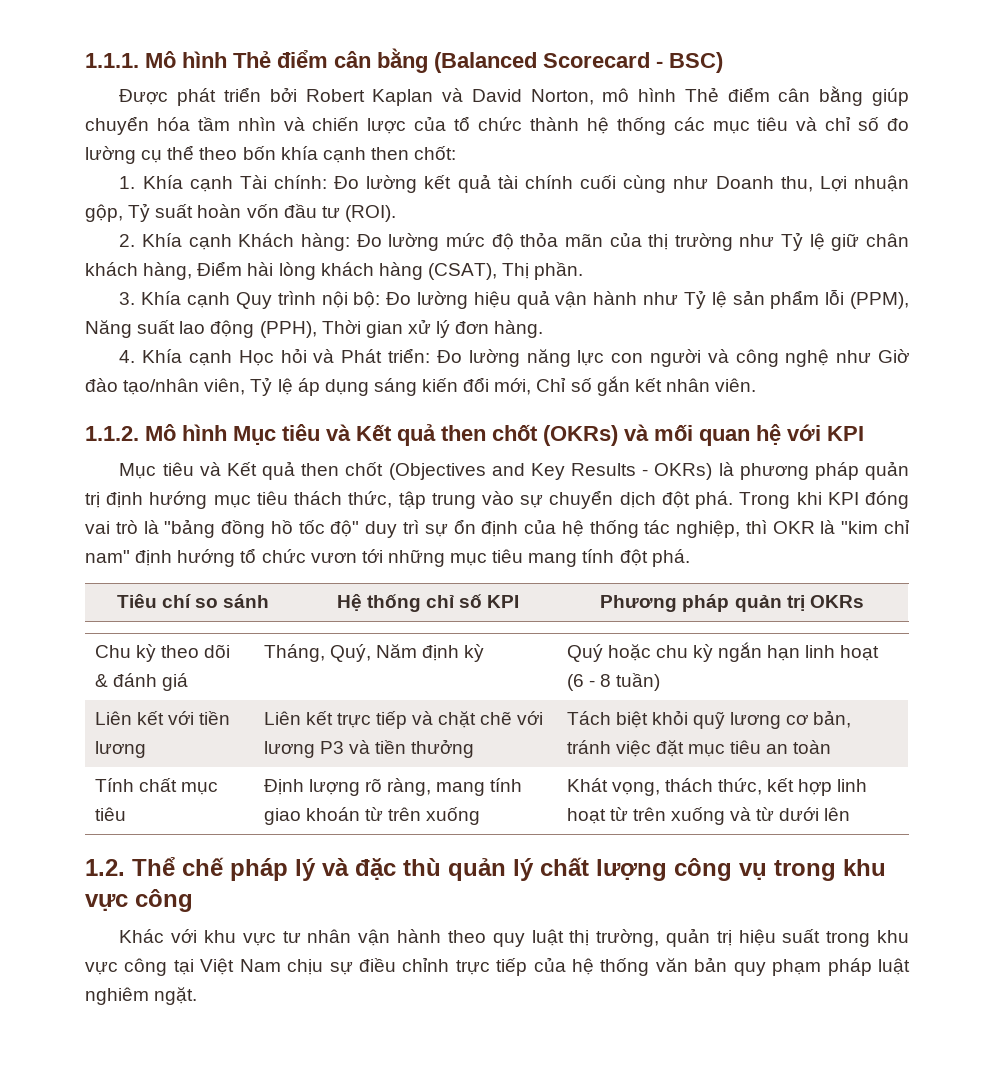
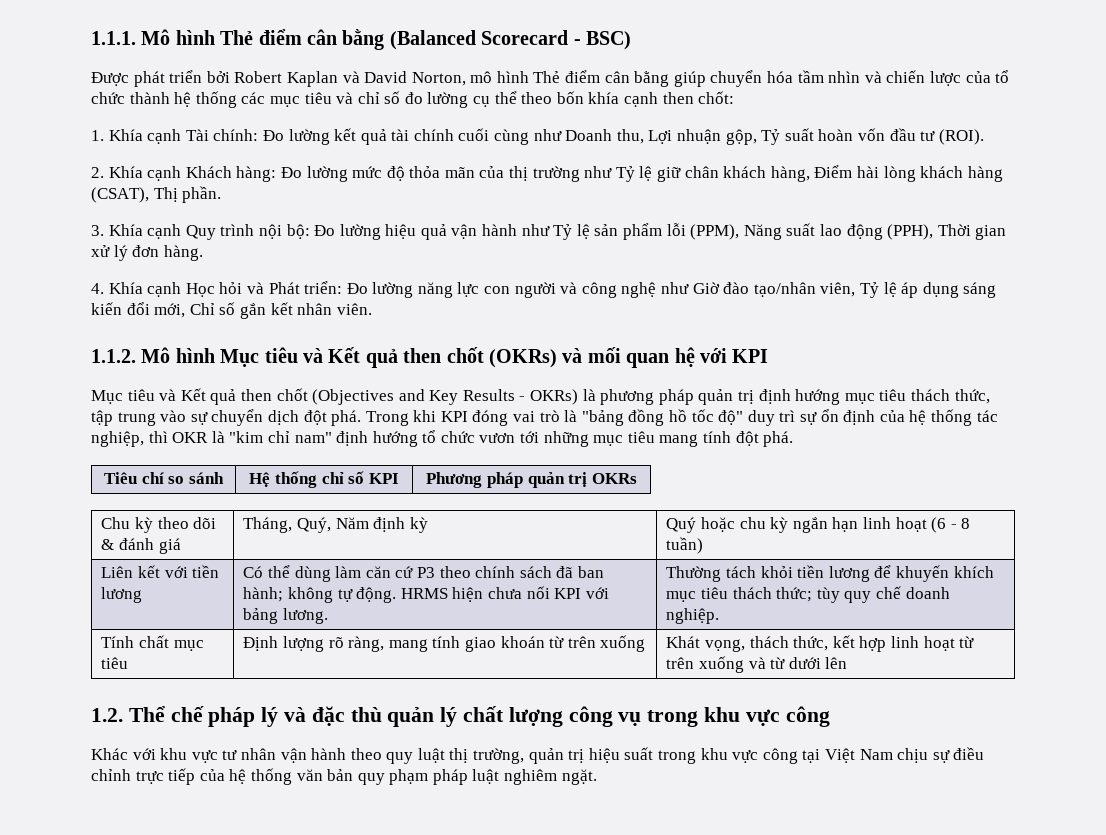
[263,711,544,729] [263,739,475,758] [566,710,852,729] [566,740,832,757] Liên kết trực tiếp và chặt chẽ với lương P3 và tiền thưởng | Tách biệt khỏi quỹ lương cơ bản, tránh việc đặt mục tiêu an toàn -> [243,565,604,582] [243,586,609,603] [243,608,329,624] [666,565,994,582] [666,586,950,603] [666,608,720,624] Có thể dùng làm căn cứ P3 theo chính sách đã ban hành; không tự động. HRMS hiện chưa nối KPI với bảng lương. | Thường tách khỏi tiền lương để khuyến khích mục tiêu thách thức; tùy quy chế doanh nghiệp.

